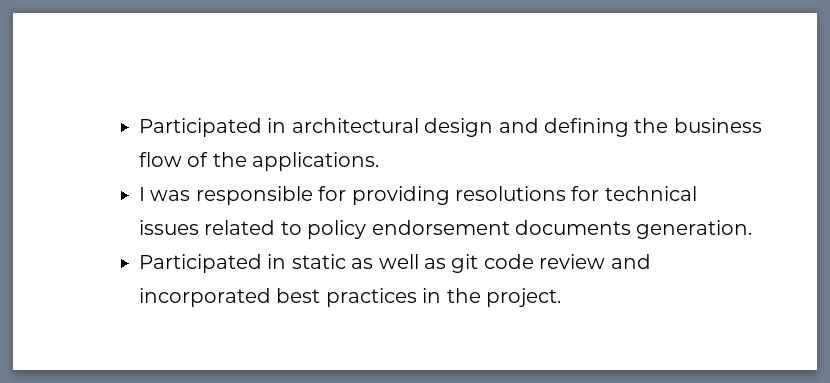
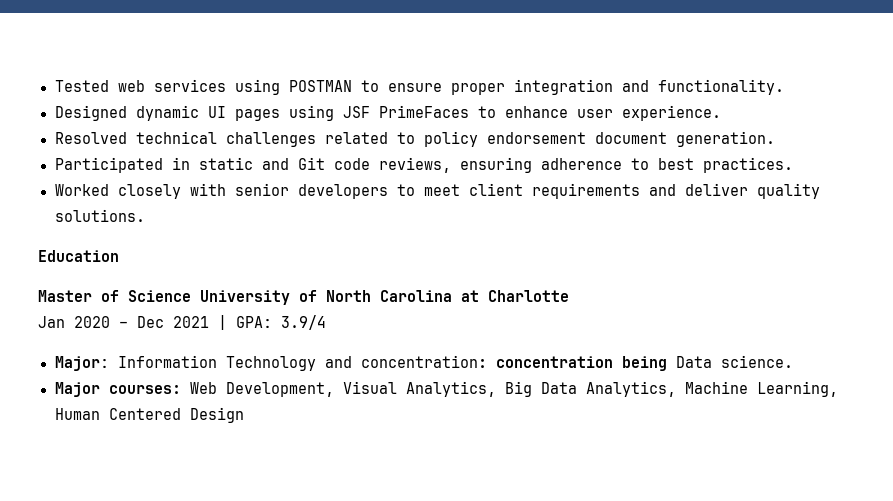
[139,118,762,137] [139,152,380,171] [139,186,697,205] [139,220,199,235] Participated in architectural design and defining the business flow of the applications. // I was responsible for providing resolutions for technical issues -> [54,79,784,95] [54,105,721,121] [54,131,316,147] Tested web services using POSTMAN to ensure proper integration and functionality. // Designed dynamic UI pages using JSF PrimeFaces to enhance user experience. // Resolved technical challenges
[515,220,631,235] documents -> [594,132,667,144] document
[351,254,651,273] [139,288,561,307] as well as git code review and incorporated best practices in the project. -> [261,157,793,173] [54,183,820,199] [54,209,145,222] [38,250,119,262] [38,290,569,305] [38,315,326,330] [54,355,793,371] [54,381,838,397] [54,407,244,423] and Git code reviews, ensuring adherence to best practices. // Worked closely with senior developers to meet client requirements and deliver quality solutions. // Education // Master of Science University of North Carolina at Charlotte // Jan 2020 – Dec 2021 | GPA: 3.9/4 // Major: Information Technology and concentration: concentration being Data science. // Major courses: Web Development, Visual Analytics, Big Data Analytics, Machine Learning, Human Centered Design

